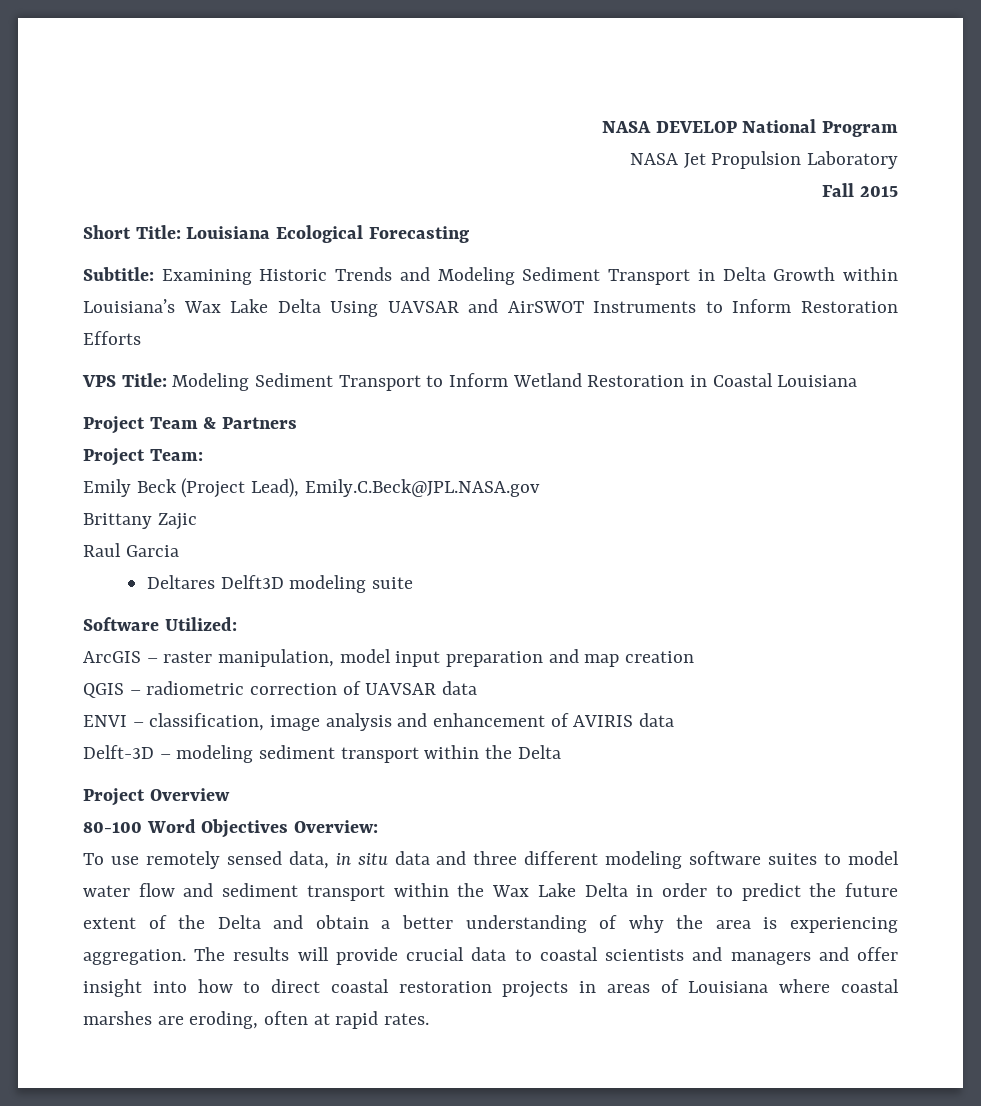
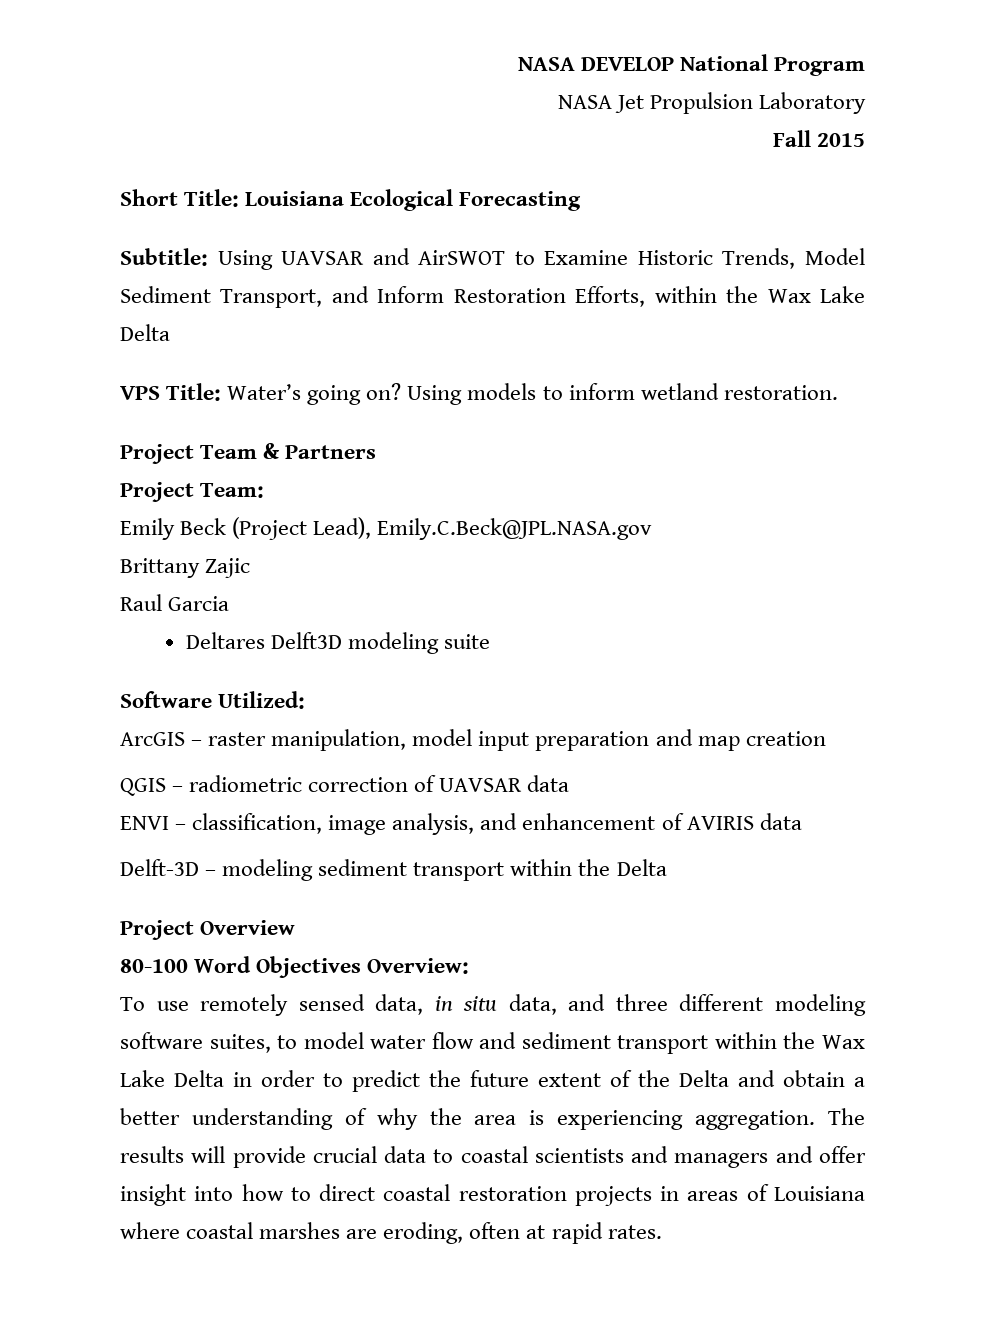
[161,267,899,285] [83,299,898,317] [83,331,141,345] [82,373,858,391] Examining Historic Trends and Modeling Sediment Transport in Delta Growth within Louisiana’s Wax Lake Delta Using UAVSAR and AirSWOT Instruments to Inform Restoration Efforts // VPS Title: Modeling Sediment Transport to Inform Wetland Restoration in Coastal Louisiana -> [217,248,865,270] [120,286,865,308] [120,324,170,341] [120,383,838,405] Using UAVSAR and AirSWOT to Examine Historic Trends, Model Sediment Transport, and Inform Restoration Efforts, within the Wax Lake Delta // VPS Title: Water’s going on? Using models to inform wetland restoration.
[325,713,392,731] analysis -> [392,813,475,835] analysis,
[394,851,430,865] data -> [508,994,557,1015] data,
[768,853,818,865] suites -> [209,1034,271,1053] suites,

